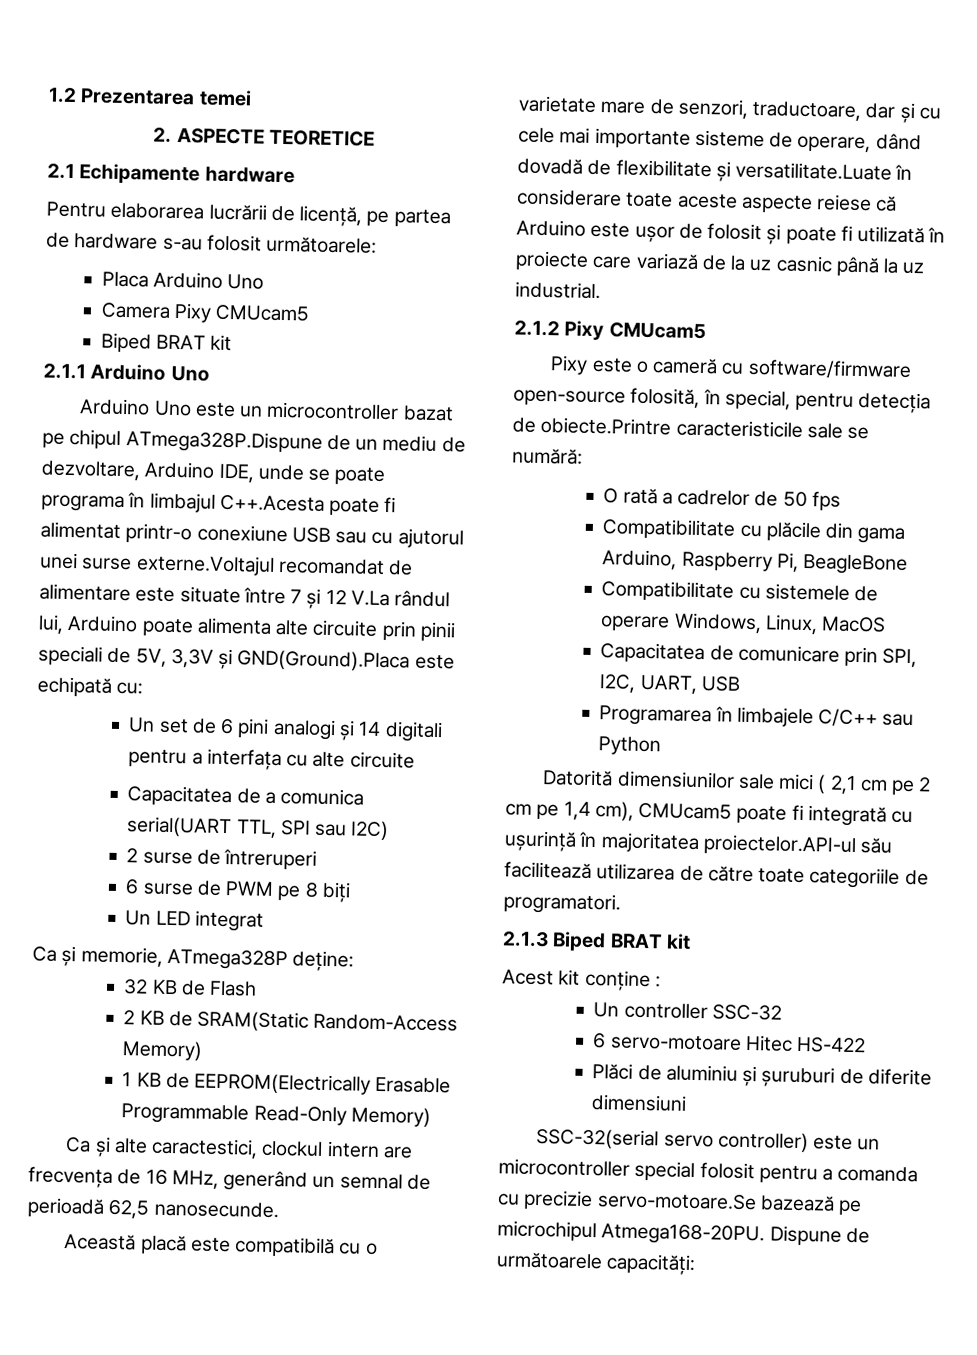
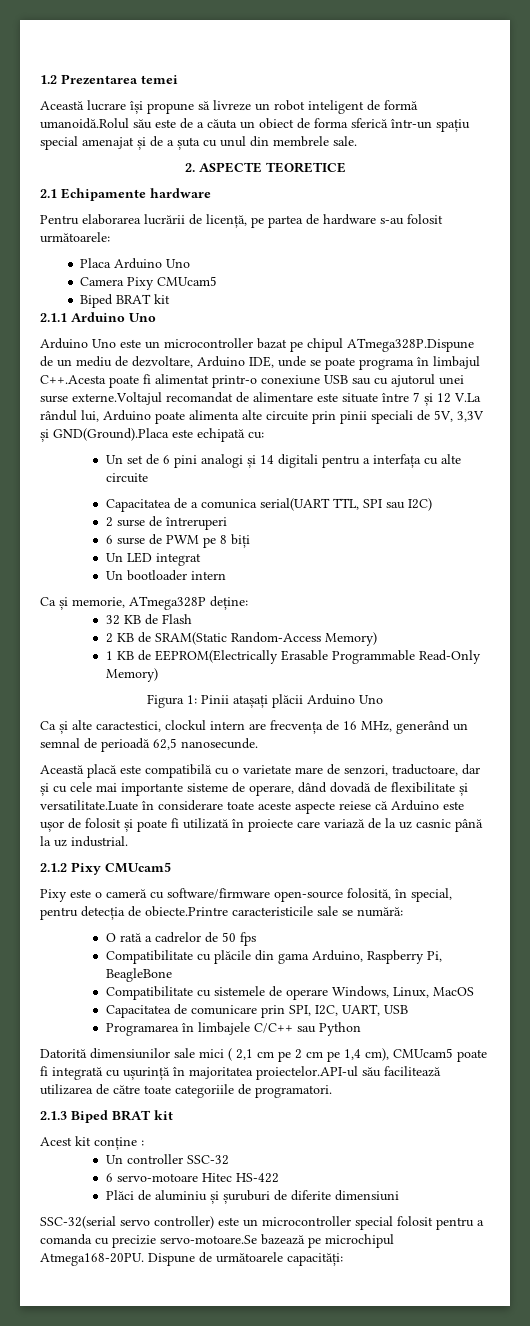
(252, 98) none -> [40,100,418,114] [40,118,470,132] [40,136,357,150] // Această lucrare își propune să livreze un robot inteligent de formă umanoidă.Rolul său este de a căuta un obiect de forma sferică într-un spațiu special amenajat și de a șuta cu unul din membrele sale.
(264, 921) none -> [105,570,226,581] // Un bootloader intern
(431, 1116) none -> [147,694,383,708] // Figura 1: Pinii atașați plăcii Arduino Uno

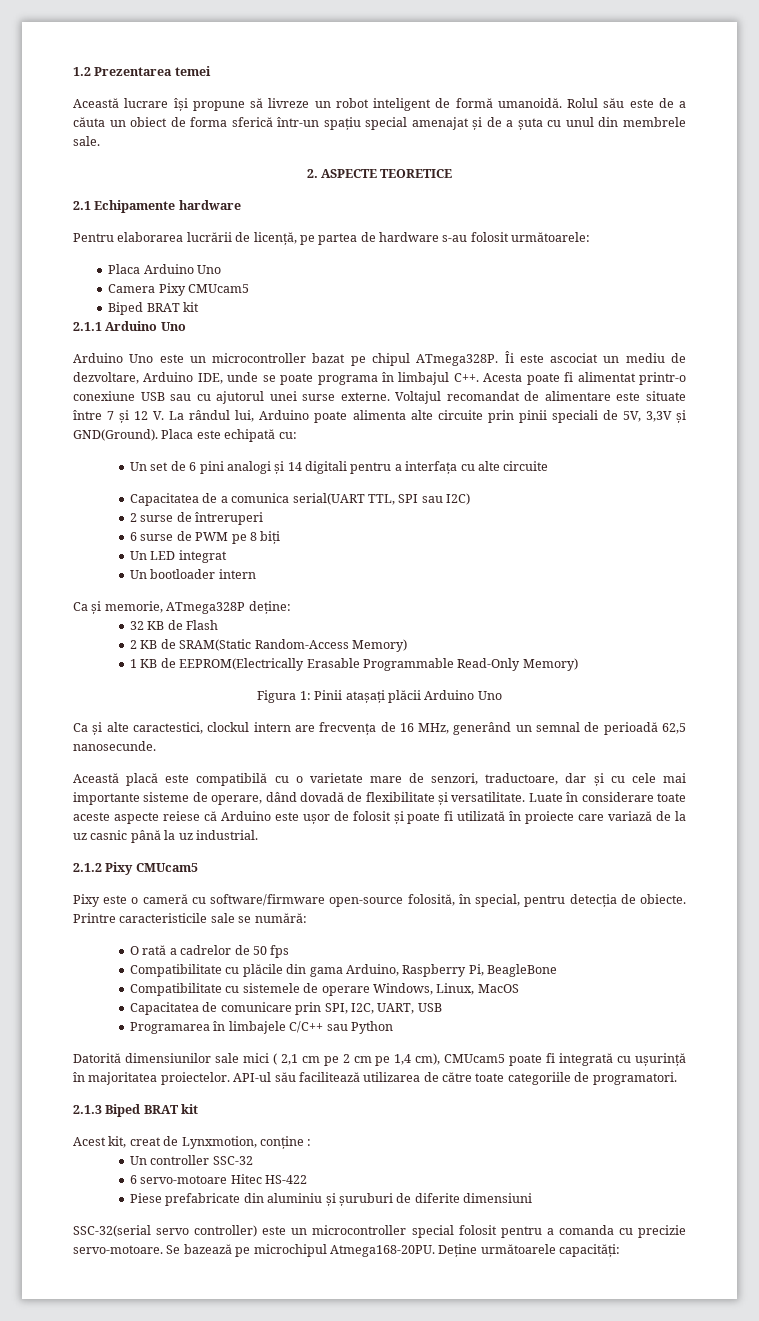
[40,118,129,129] umanoidă.Rolul -> [497,98,598,108] umanoidă. Rolul
[347,338,474,352] [40,356,53,367] ATmega328P.Dispune de -> [416,351,599,366] ATmega328P. Îi este ascociat
[40,375,106,384] C++.Acesta -> [453,373,523,382] C++. Acesta
[72,392,162,405] externe.Voltajul -> [340,391,442,404] externe. Voltajul
[454,393,481,402] V.La -> [153,411,185,420] V. La
[53,428,169,441] GND(Ground).Placa -> [73,429,194,441] GND(Ground). Placa
[40,800,138,811] versatilitate.Luate -> [451,792,563,802] versatilitate. Luate
[145,906,228,917] obiecte.Printre -> [640,894,686,904] [73,913,116,923] obiecte. Printre
[256,1066,358,1080] proiectelor.API-ul -> [160,1072,272,1085] proiectelor. API-ul
[75,1136,91,1146] kit -> [108,1136,257,1149] kit, creat de Lynxmotion,
[105,1190,151,1201] Plăci de -> [130,1193,264,1206] Piese prefabricate din
[160,1235,257,1244] servo-motoare.Se -> [73,1245,181,1254] servo-motoare. Se
[148,1252,212,1266] Dispune de -> [438,1244,478,1257] Deține

